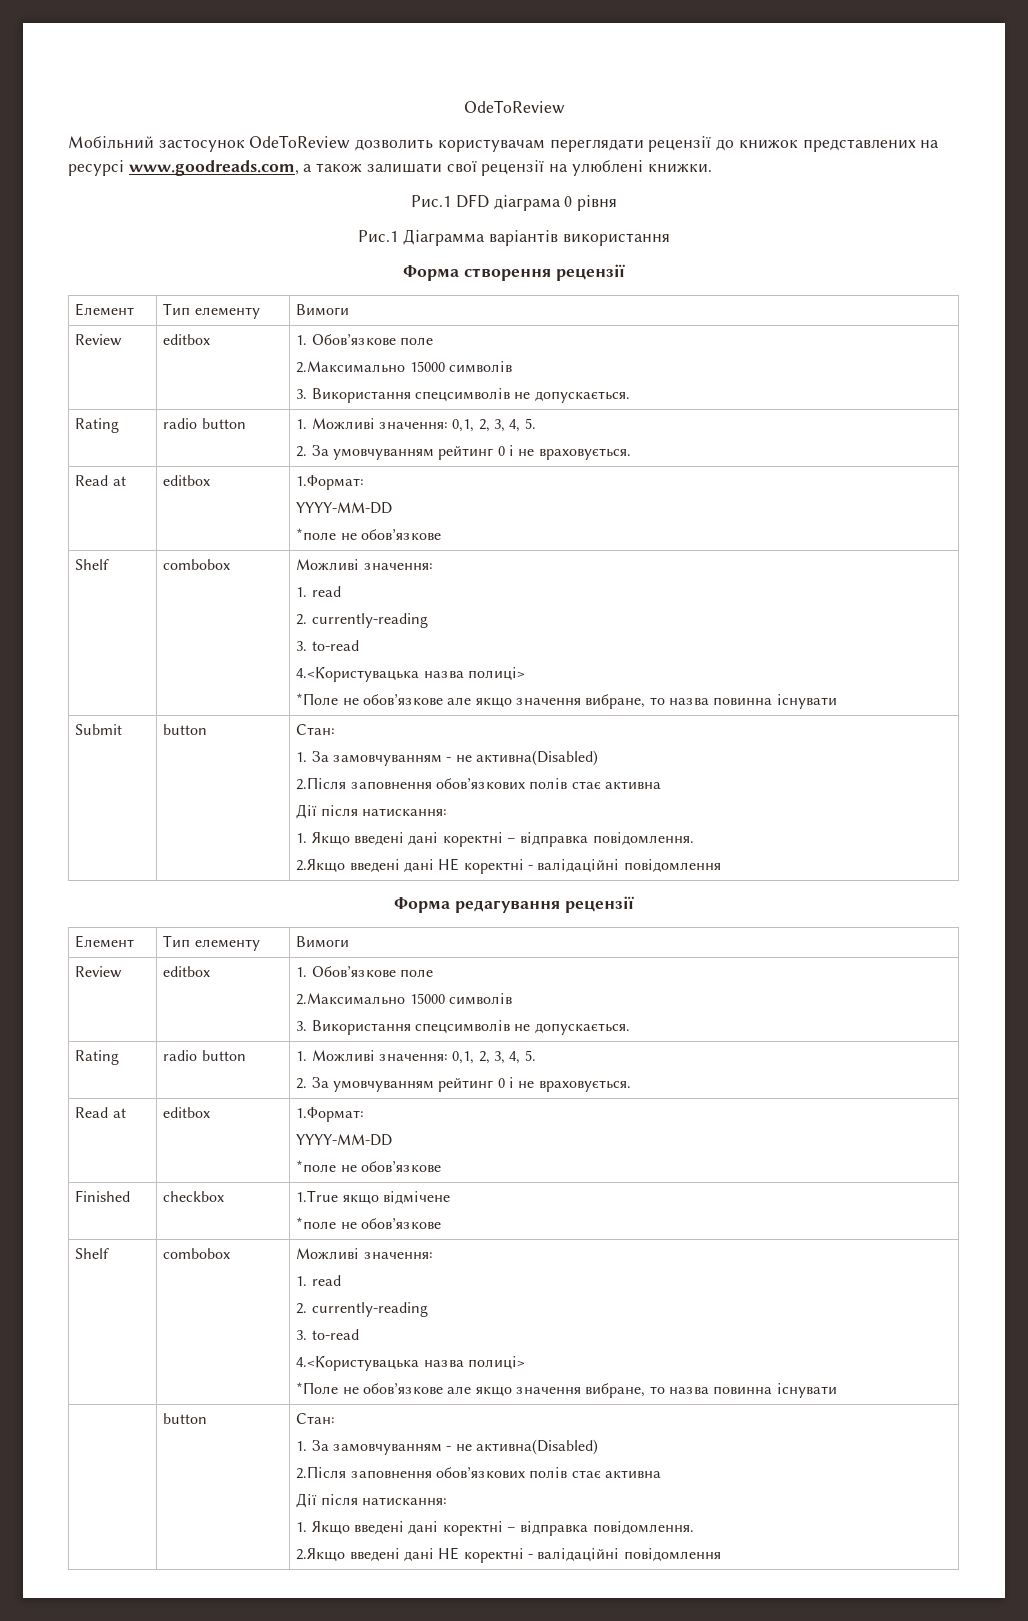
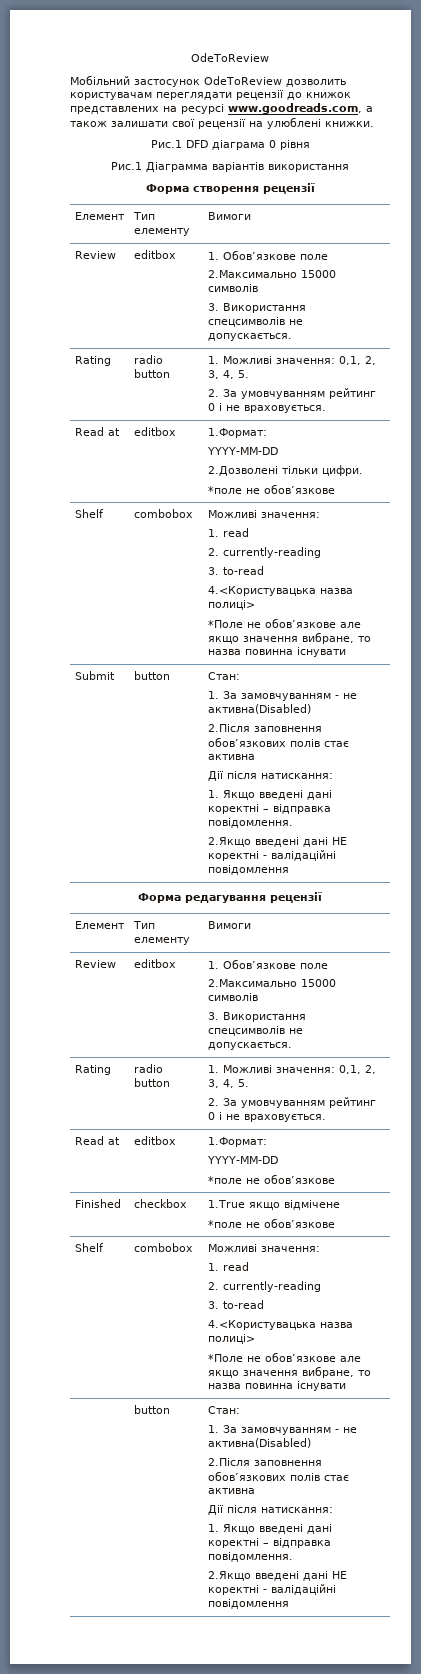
(393, 508) none -> [207,465,363,476] // 2.Дозволені тільки цифри.

